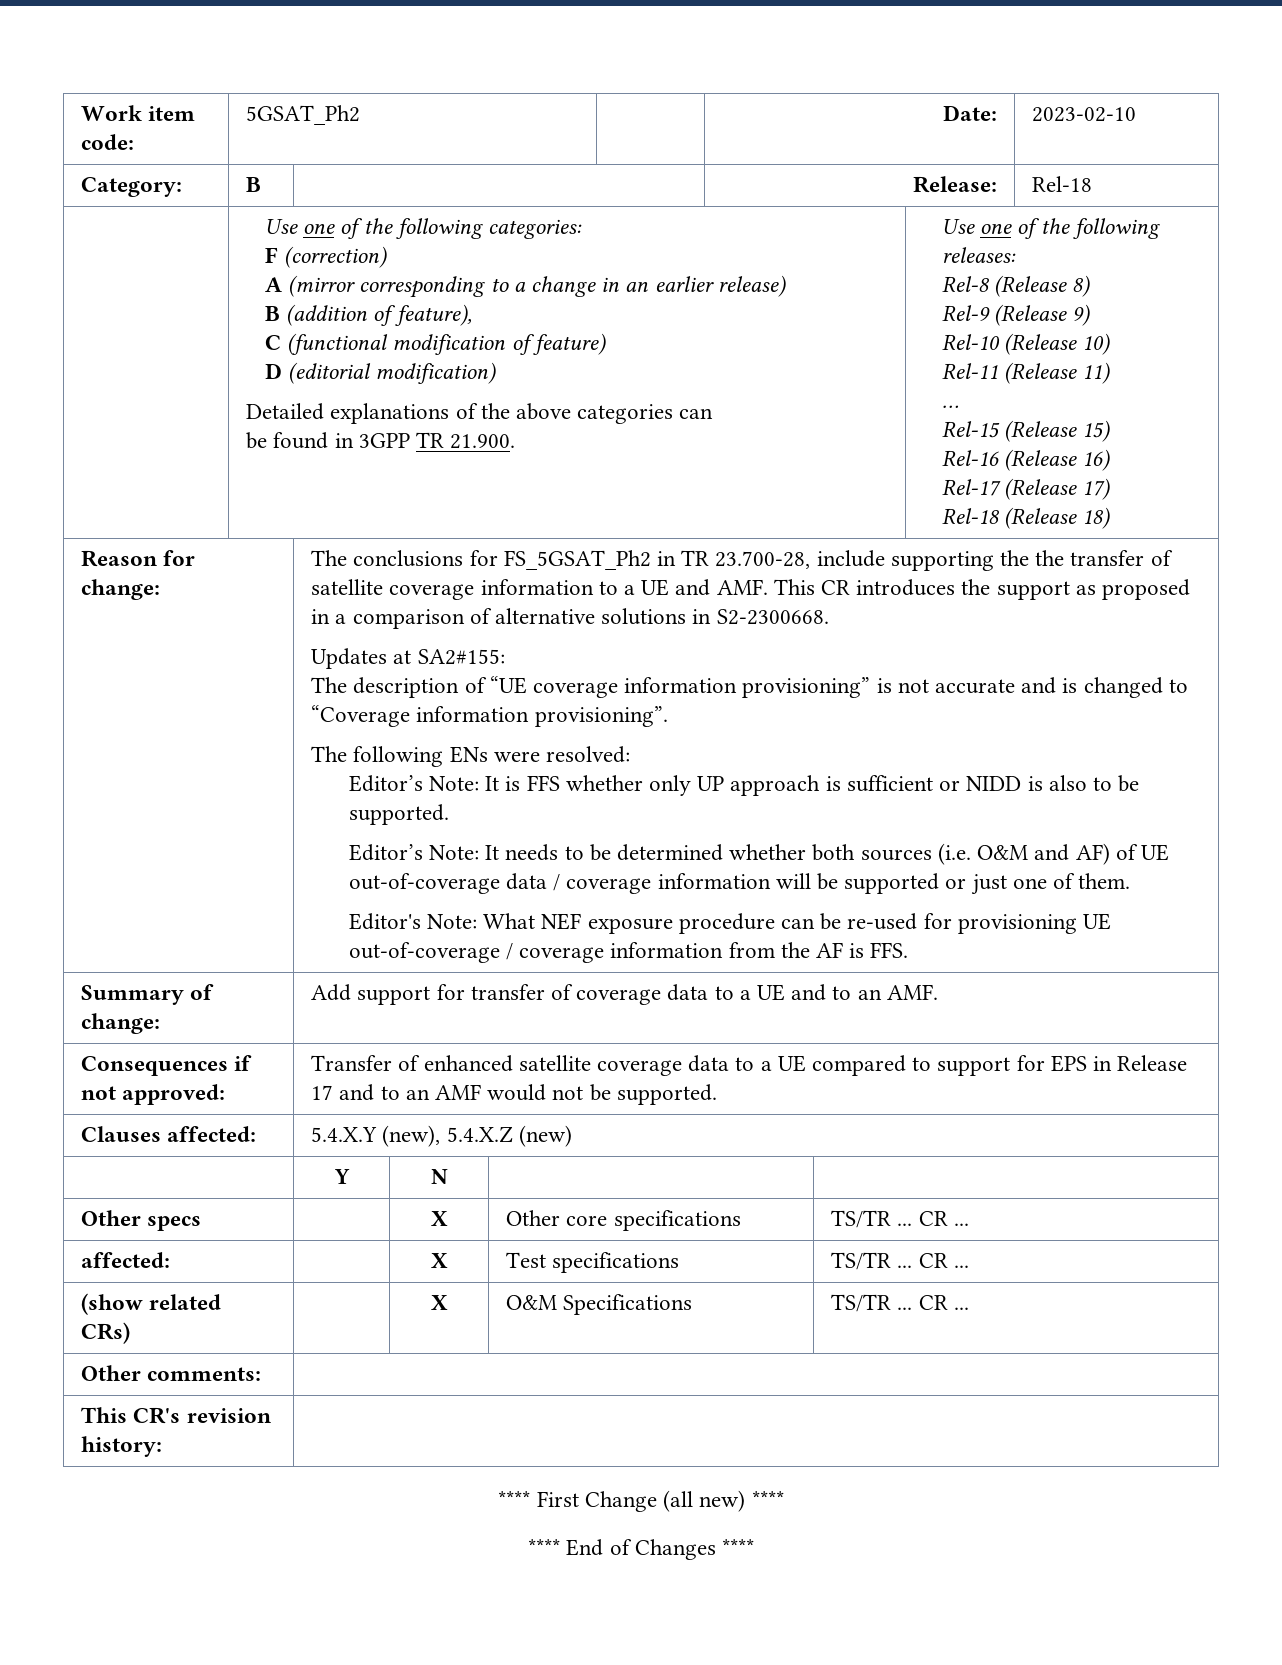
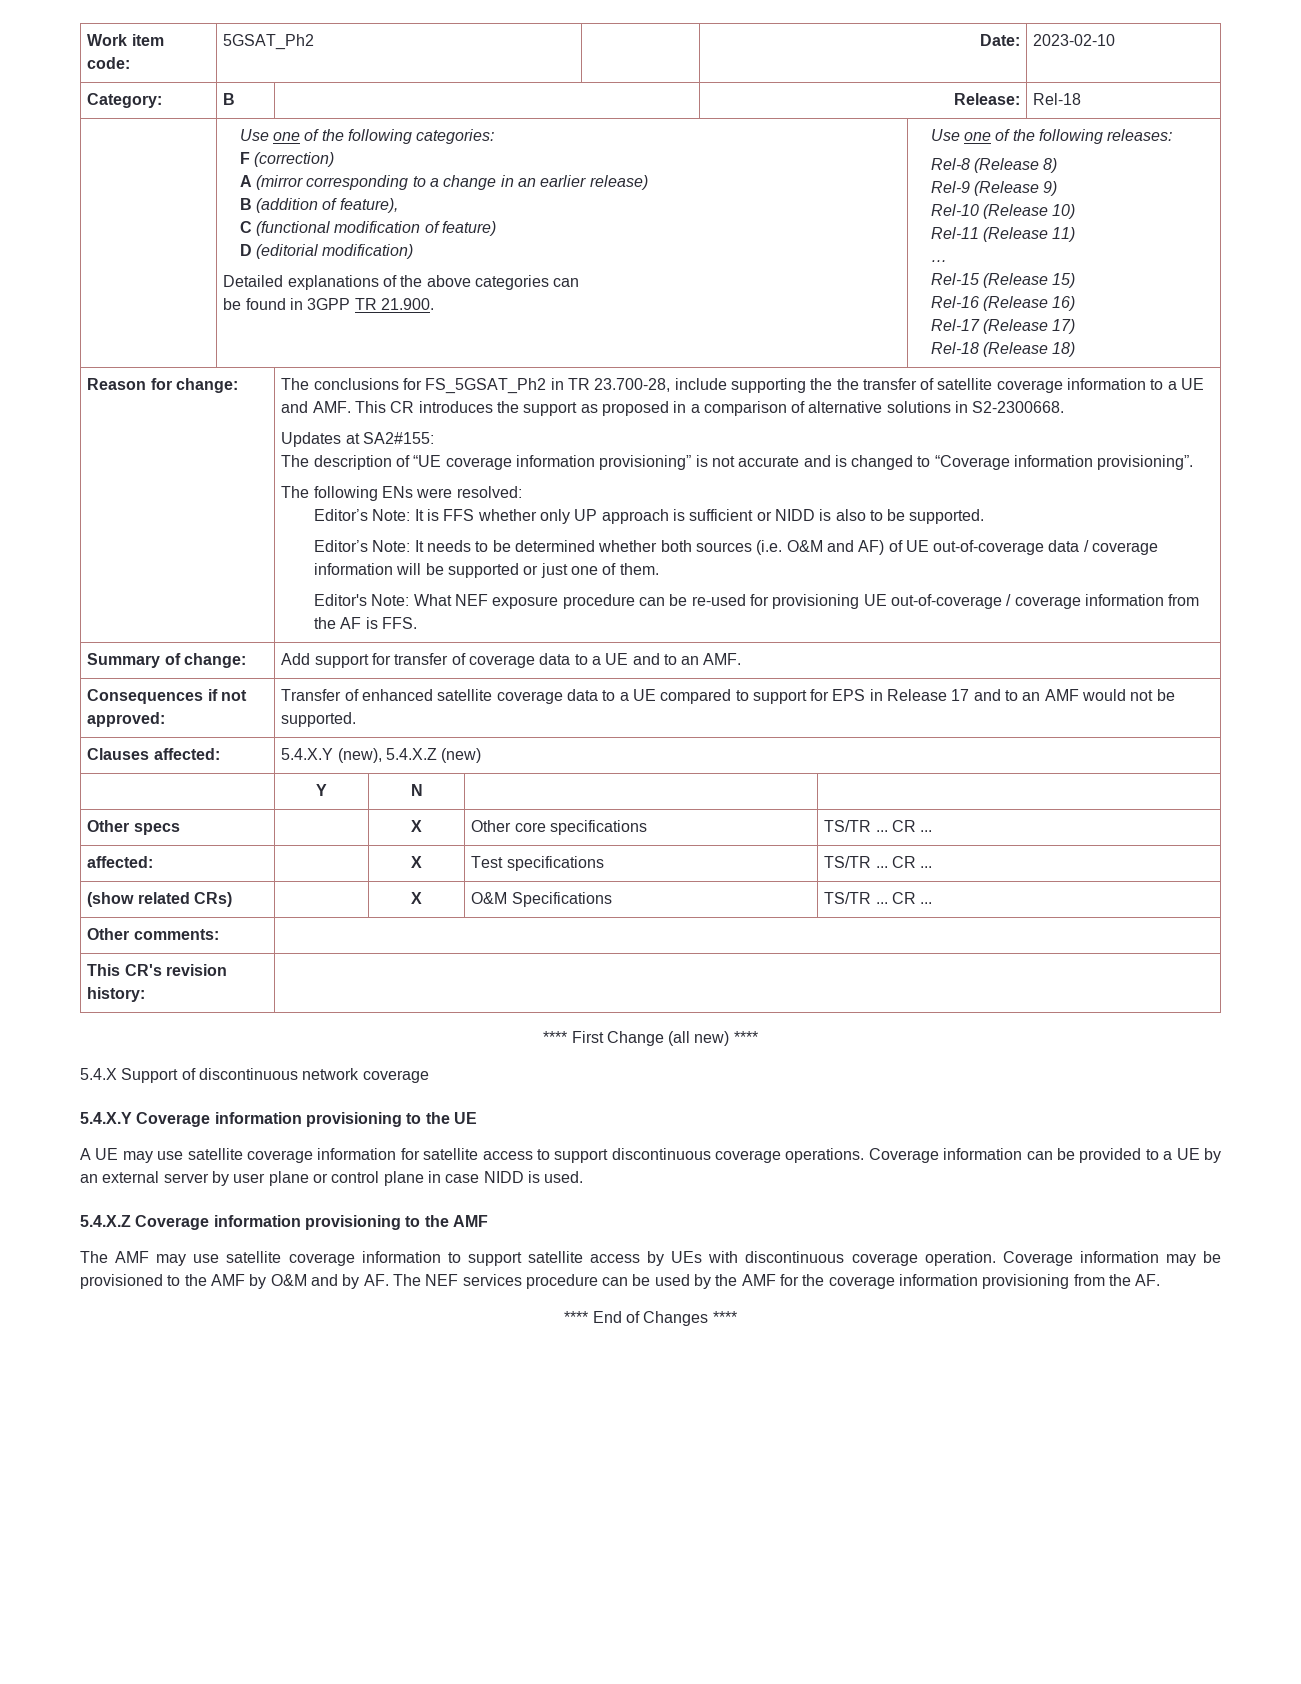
(784, 1498) none -> [80,1068,429,1083] [80,1112,477,1127] [80,1148,1221,1163] [80,1171,584,1186] [80,1215,488,1230] [80,1251,1221,1266] [80,1274,1161,1289] // 5.4.X Support of discontinuous network coverage // 5.4.X.Y Coverage information provisioning to the UE // A UE may use satellite coverage information for satellite access to support discontinuous coverage operations. Coverage information can be provided to a UE by an external server by user plane or control plane in case NIDD is used. // 5.4.X.Z Coverage information provisioning to the AMF // The AMF may use satellite coverage information to support satellite access by UEs with discontinuous coverage operation. Coverage information may be provisioned to the AMF by O&M and by AF. The NEF services procedure can be used by the AMF for the coverage information provisioning from the AF.

